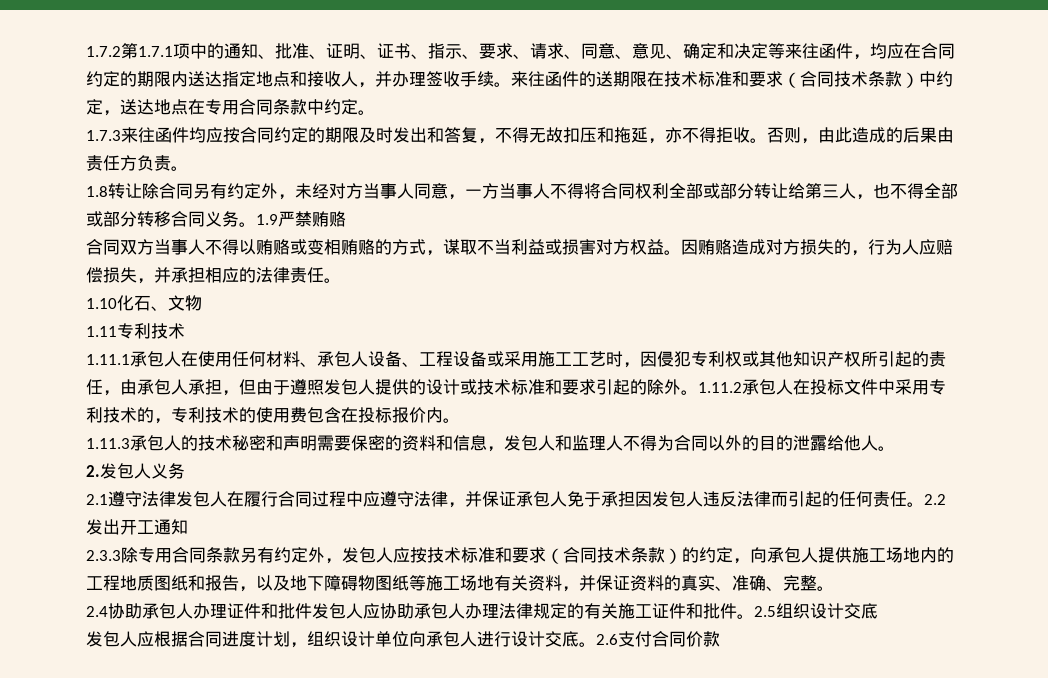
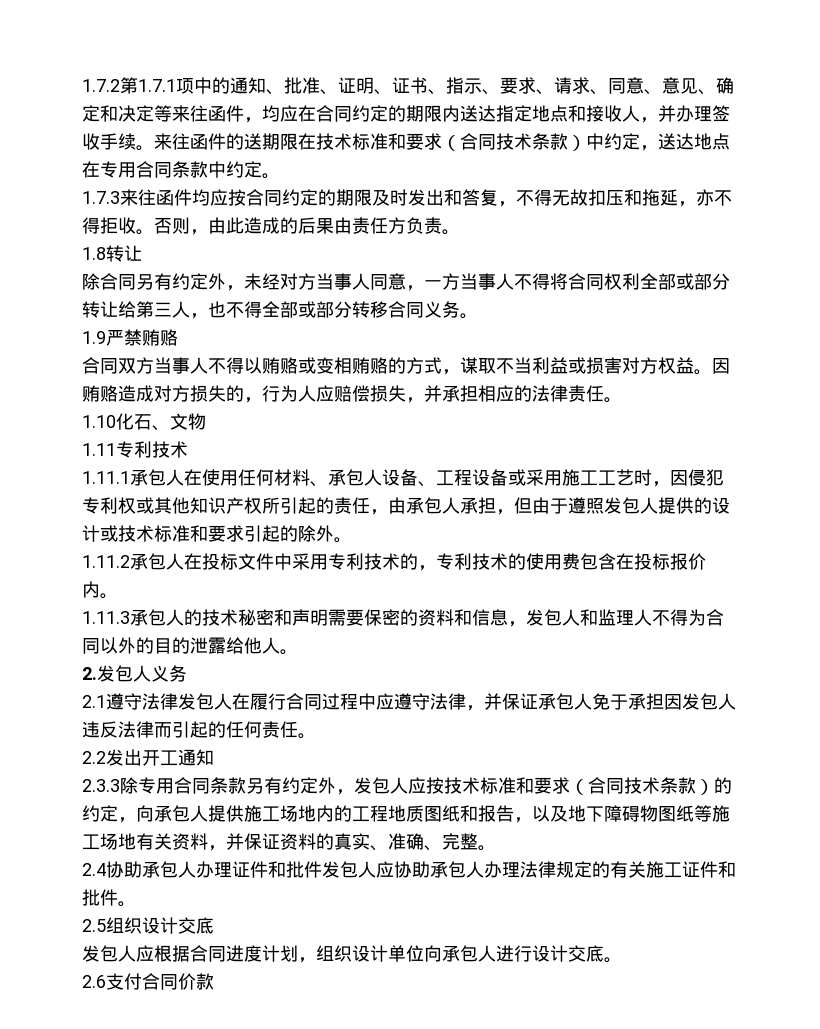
(142, 190) none -> (142, 253) //
(256, 224) none -> (478, 316) //
(698, 392) none -> (352, 540) //
(924, 504) none -> (316, 736) //
(754, 616) none -> (136, 904) //
(596, 644) none -> (622, 960) //

